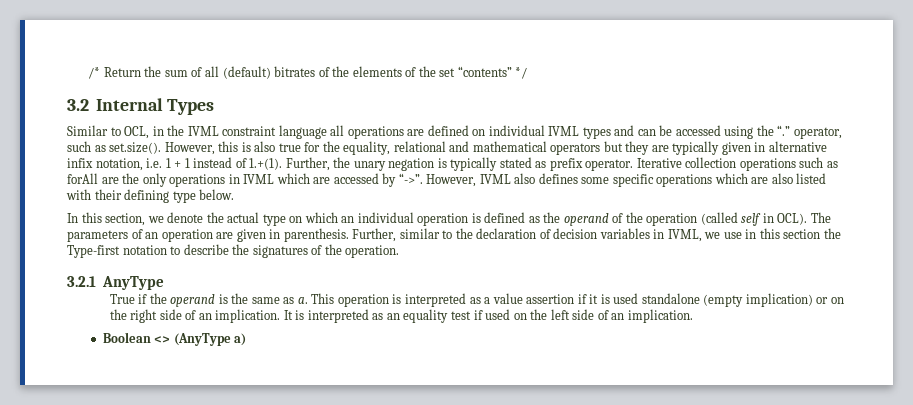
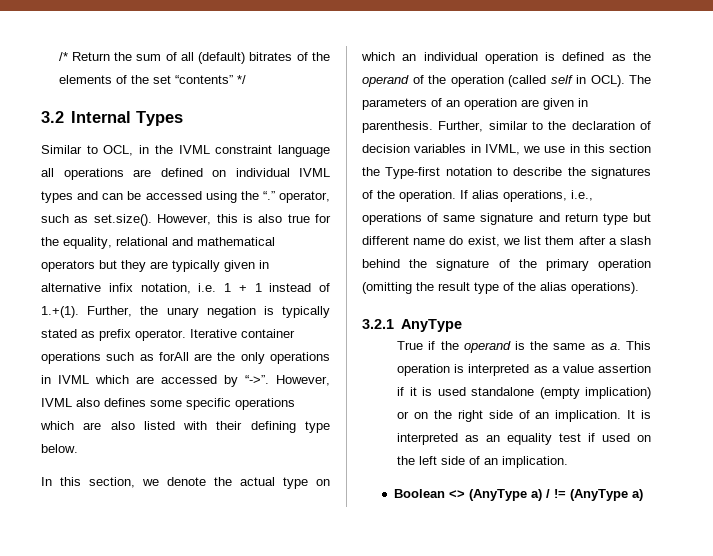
[685,157,737,168] collection -> [241,329,295,338] container
(400, 251) none -> [460,190,593,202] [362,213,651,225] [362,236,651,247] [362,259,651,271] [362,282,639,294] If alias operations, i.e., operations of same signature and return type but different name do exist, we list them after a slash behind the signature of the primary operation (omitting the result type of the alias operations).
(247, 339) none -> [545,489,643,501] / != (AnyType a)

